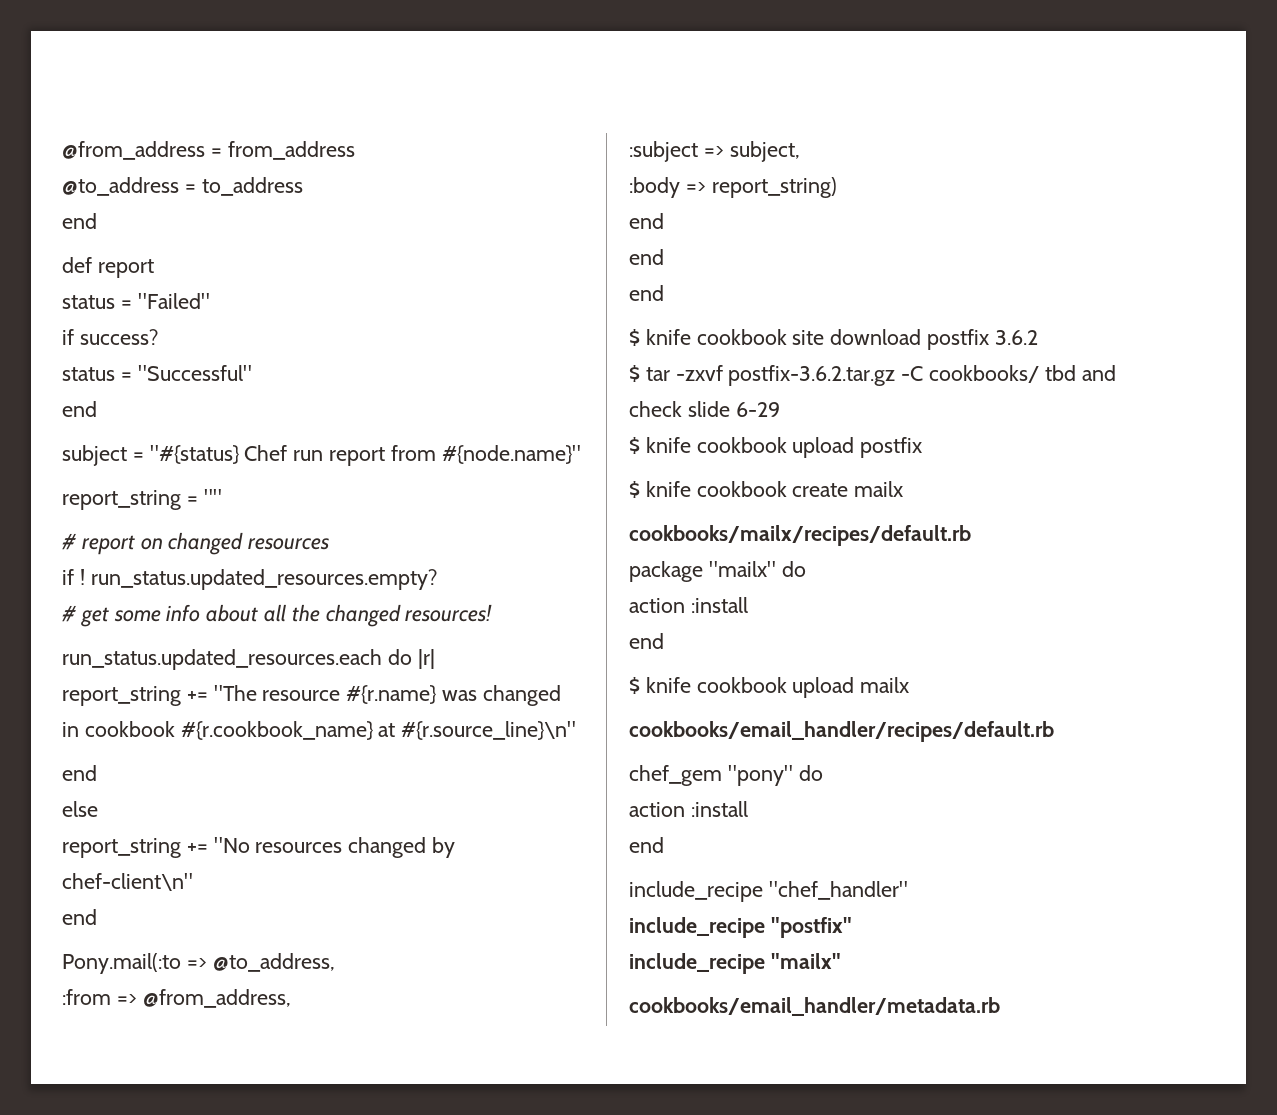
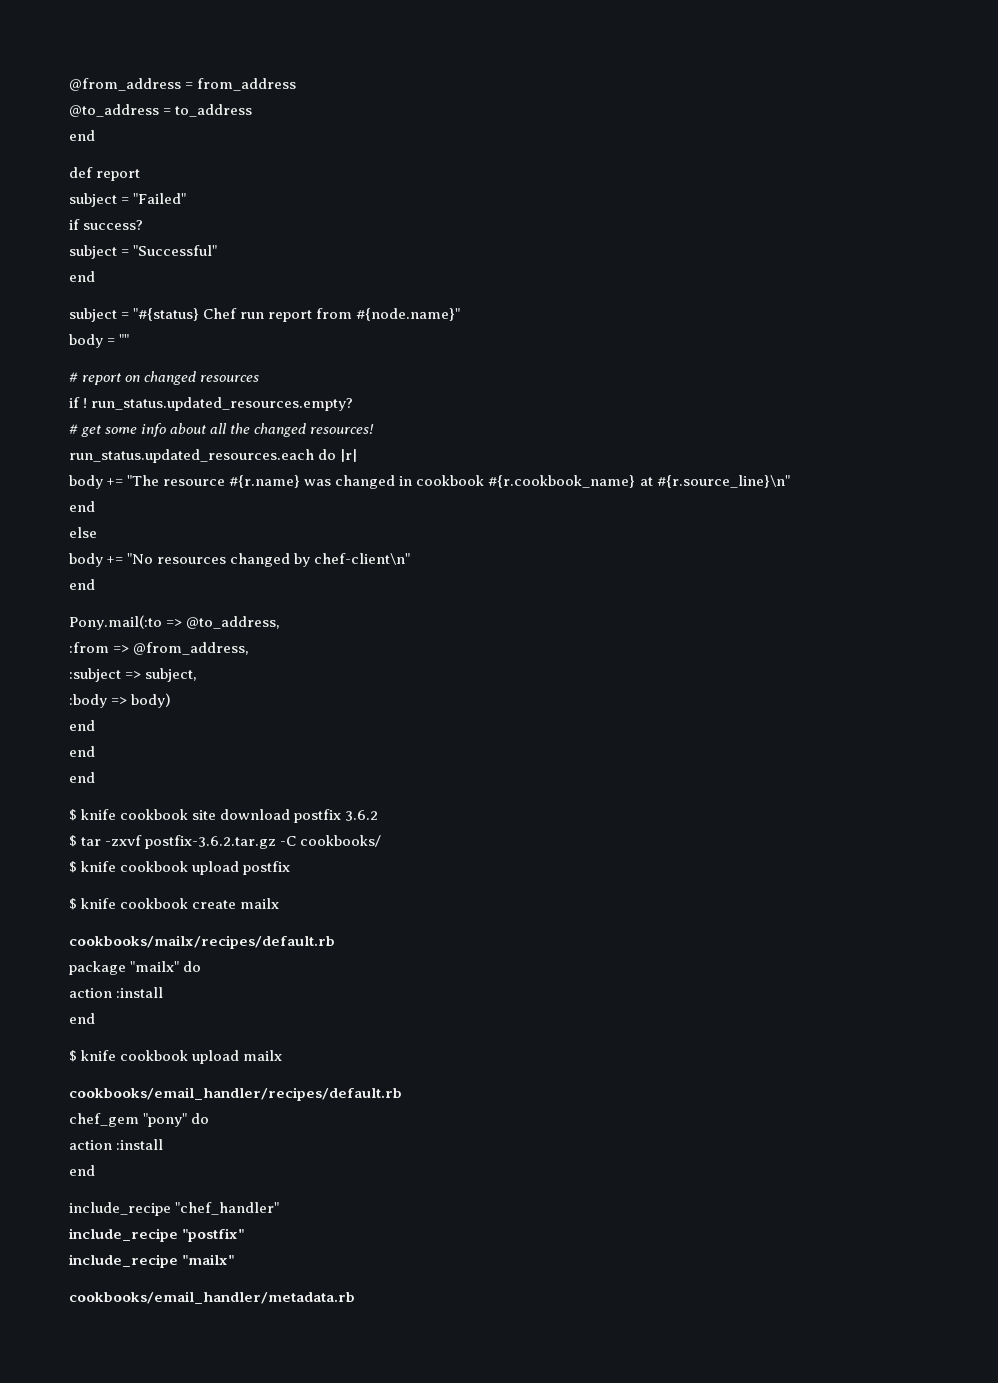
[62,295,115,309] status -> [69,193,117,207] subject
[62,367,115,381] status -> [69,245,117,259] subject
[62,490,181,510] report_string -> [69,334,103,348] body
[62,686,181,706] report_string -> [69,475,103,489] body
[62,838,181,858] report_string -> [69,553,103,567] body
[711,177,837,198] report_string) -> [131,693,172,708] body)
[1044,365,1116,381] [629,401,780,417] tbd and check slide 6-29 -> (382, 841) none

